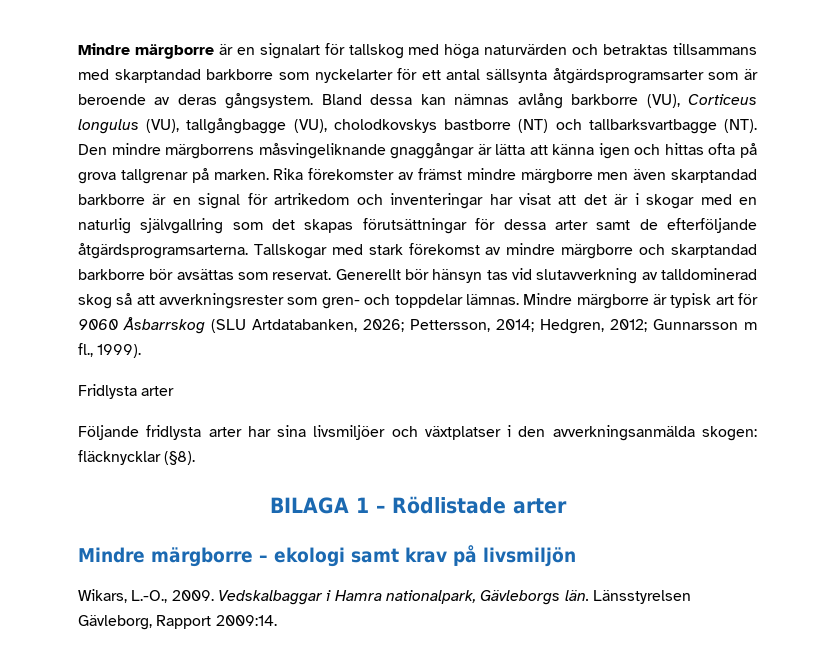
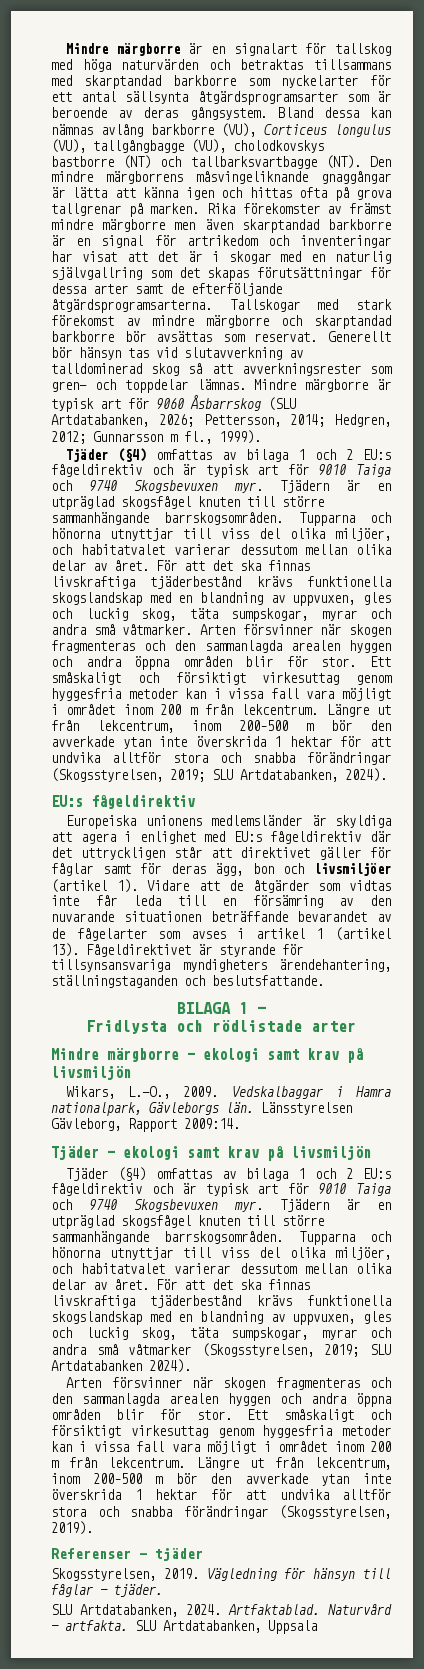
[78,384,175,399] [78,425,757,441] [78,450,196,465] Fridlysta arter // Följande fridlysta arter har sina livsmiljöer och växtplatser i den avverkningsanmälda skogen: fläcknycklar (§8). -> [66,448,391,462] [51,464,391,478] [51,480,391,493] [51,496,324,510] [51,512,391,526] [51,528,391,541] [51,544,391,555] [51,560,310,571] [51,576,391,589] [51,592,391,606] [51,608,391,622] [51,624,391,637] [51,640,391,653] [51,656,391,670] [51,672,392,685] [51,688,391,701] [51,704,391,717] [51,720,391,733] [51,736,391,749] [51,752,391,765] [51,768,387,782] [51,795,195,809] [66,815,391,829] [51,831,391,844] [51,847,391,860] [51,863,392,876] [51,879,391,893] [51,895,391,908] [51,911,391,922] [51,927,391,941] [51,943,303,957] [51,959,391,972] [51,975,324,988] Tjäder (§4) omfattas av bilaga 1 och 2 EU:s fågeldirektiv och är typisk art för 9010 Taiga och 9740 Skogsbevuxen myr. Tjädern är en utpräglad skogsfågel knuten till större sammanhängande barrskogsområden. Tupparna och hönorna utnyttjar till viss del olika miljöer, och habitatvalet varierar dessutom mellan olika delar av året. För att det ska finnas livskraftiga tjäderbestånd krävs funktionella skogslandskap med en blandning av uppvuxen, gles och luckig skog, täta sumpskogar, myrar och andra små våtmarker. Arten försvinner när skogen fragmenteras och den sammanlagda arealen hyggen och andra öppna områden blir för stor. Ett småskaligt och försiktigt virkesuttag genom hyggesfria metoder kan i vissa fall vara möjligt i området inom 200 m från lekcentrum. Längre ut från lekcentrum, inom 200–500 m bör den avverkade ytan inte överskrida 1 hektar för att undvika alltför stora och snabba förändringar (Skogsstyrelsen, 2019; SLU Artdatabanken, 2024). // EU:s fågeldirektiv // Europeiska unionens medlemsländer är skyldiga att agera i enlighet med EU:s fågeldirektiv där det uttryckligen står att direktivet gäller för fåglar samt för deras ägg, bon och livsmiljöer (artikel 1). Vidare att de åtgärder som vidtas inte får leda till en försämring av den nuvarande situationen beträffande bevarandet av de fågelarter som avses i artikel 1 (artikel 13). Fågeldirektivet är styrande för tillsynsansvariga myndigheters ärendehantering, ställningstaganden och beslutsfattande.
[391,496,506,514] Rödlistade -> [86,1019,302,1034] // Fridlysta och rödlistade
(277, 620) none -> [51,1145,371,1161] [66,1167,391,1181] [51,1183,391,1197] [51,1199,391,1212] [51,1215,324,1229] [51,1231,391,1245] [51,1247,391,1260] [51,1263,391,1274] [51,1279,310,1290] [51,1295,391,1308] [51,1311,391,1325] [51,1327,391,1341] [51,1343,391,1357] [51,1359,191,1373] [66,1377,391,1390] [51,1393,391,1407] [51,1409,391,1422] [51,1425,391,1438] [51,1441,392,1454] [51,1457,391,1470] [51,1473,391,1486] [51,1489,391,1500] [51,1505,391,1519] [51,1521,93,1535] [51,1548,203,1561] [51,1568,392,1581] [51,1584,163,1597] [51,1604,392,1617] [51,1620,317,1634] // Tjäder – ekologi samt krav på livsmiljön // Tjäder (§4) omfattas av bilaga 1 och 2 EU:s fågeldirektiv och är typisk art för 9010 Taiga och 9740 Skogsbevuxen myr. Tjädern är en utpräglad skogsfågel knuten till större sammanhängande barrskogsområden. Tupparna och hönorna utnyttjar till viss del olika miljöer, och habitatvalet varierar dessutom mellan olika delar av året. För att det ska finnas livskraftiga tjäderbestånd krävs funktionella skogslandskap med en blandning av uppvuxen, gles och luckig skog, täta sumpskogar, myrar och andra små våtmarker (Skogsstyrelsen, 2019; SLU Artdatabanken 2024). // Arten försvinner när skogen fragmenteras och den sammanlagda arealen hyggen och andra öppna områden blir för stor. Ett småskaligt och försiktigt virkesuttag genom hyggesfria metoder kan i vissa fall vara möjligt i området inom 200 m från lekcentrum. Längre ut från lekcentrum, inom 200–500 m bör den avverkade ytan inte överskrida 1 hektar för att undvika alltför stora och snabba förändringar (Skogsstyrelsen, 2019). // Referenser – tjäder // Skogsstyrelsen, 2019. Vägledning för hänsyn till fåglar – tjäder. // SLU Artdatabanken, 2024. Artfaktablad. Naturvård – artfakta. SLU Artdatabanken, Uppsala

